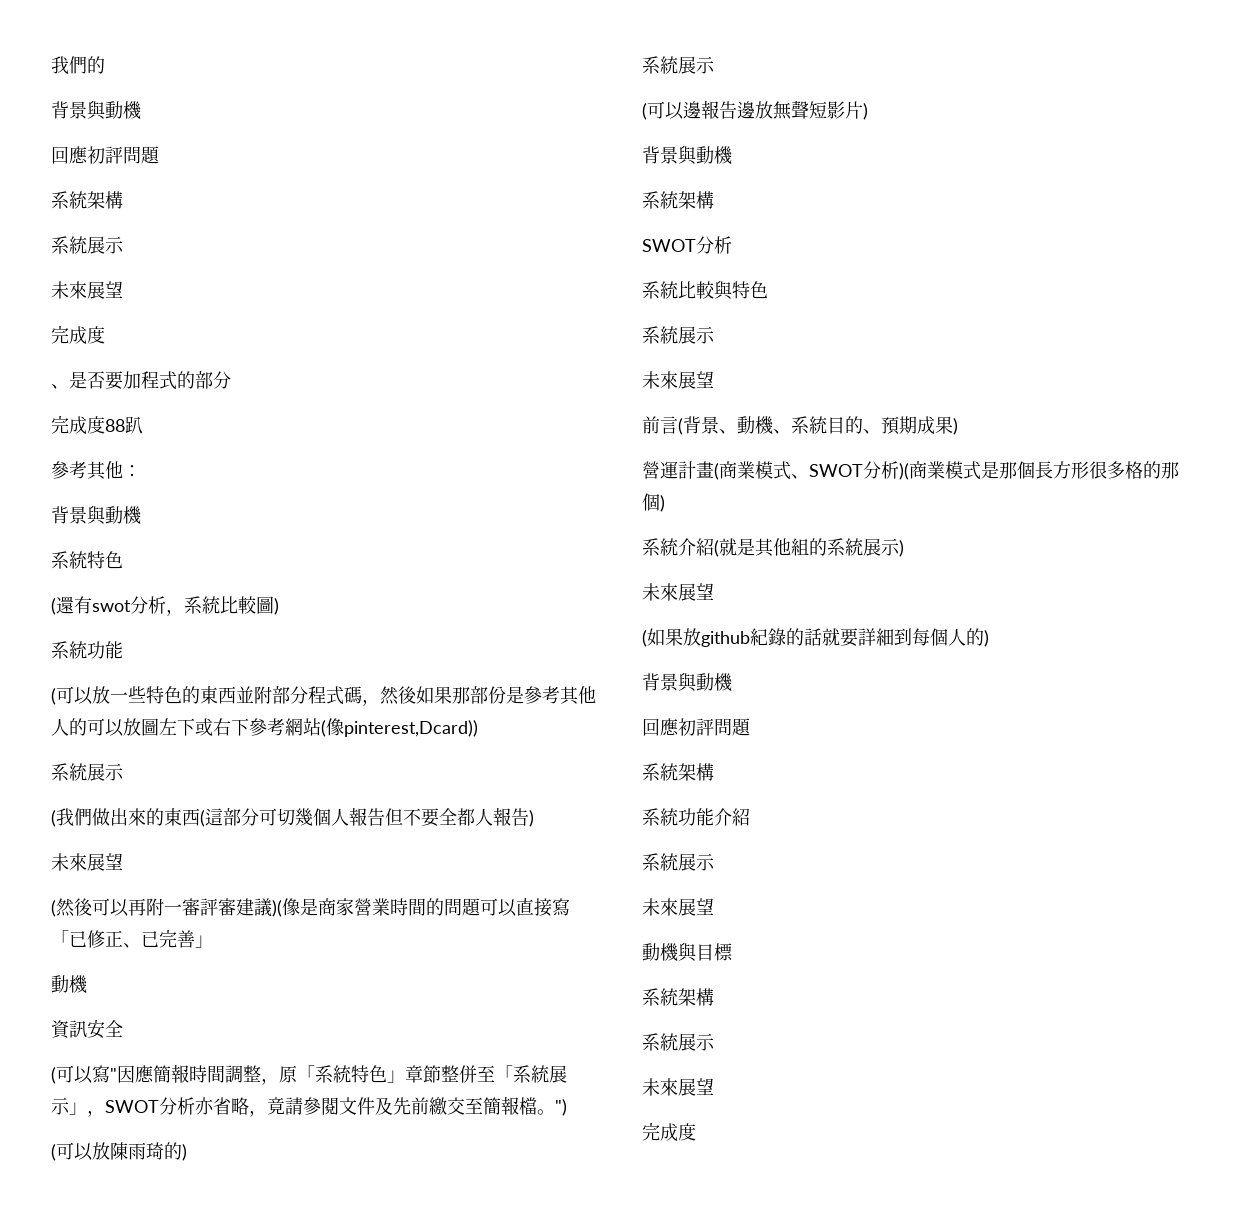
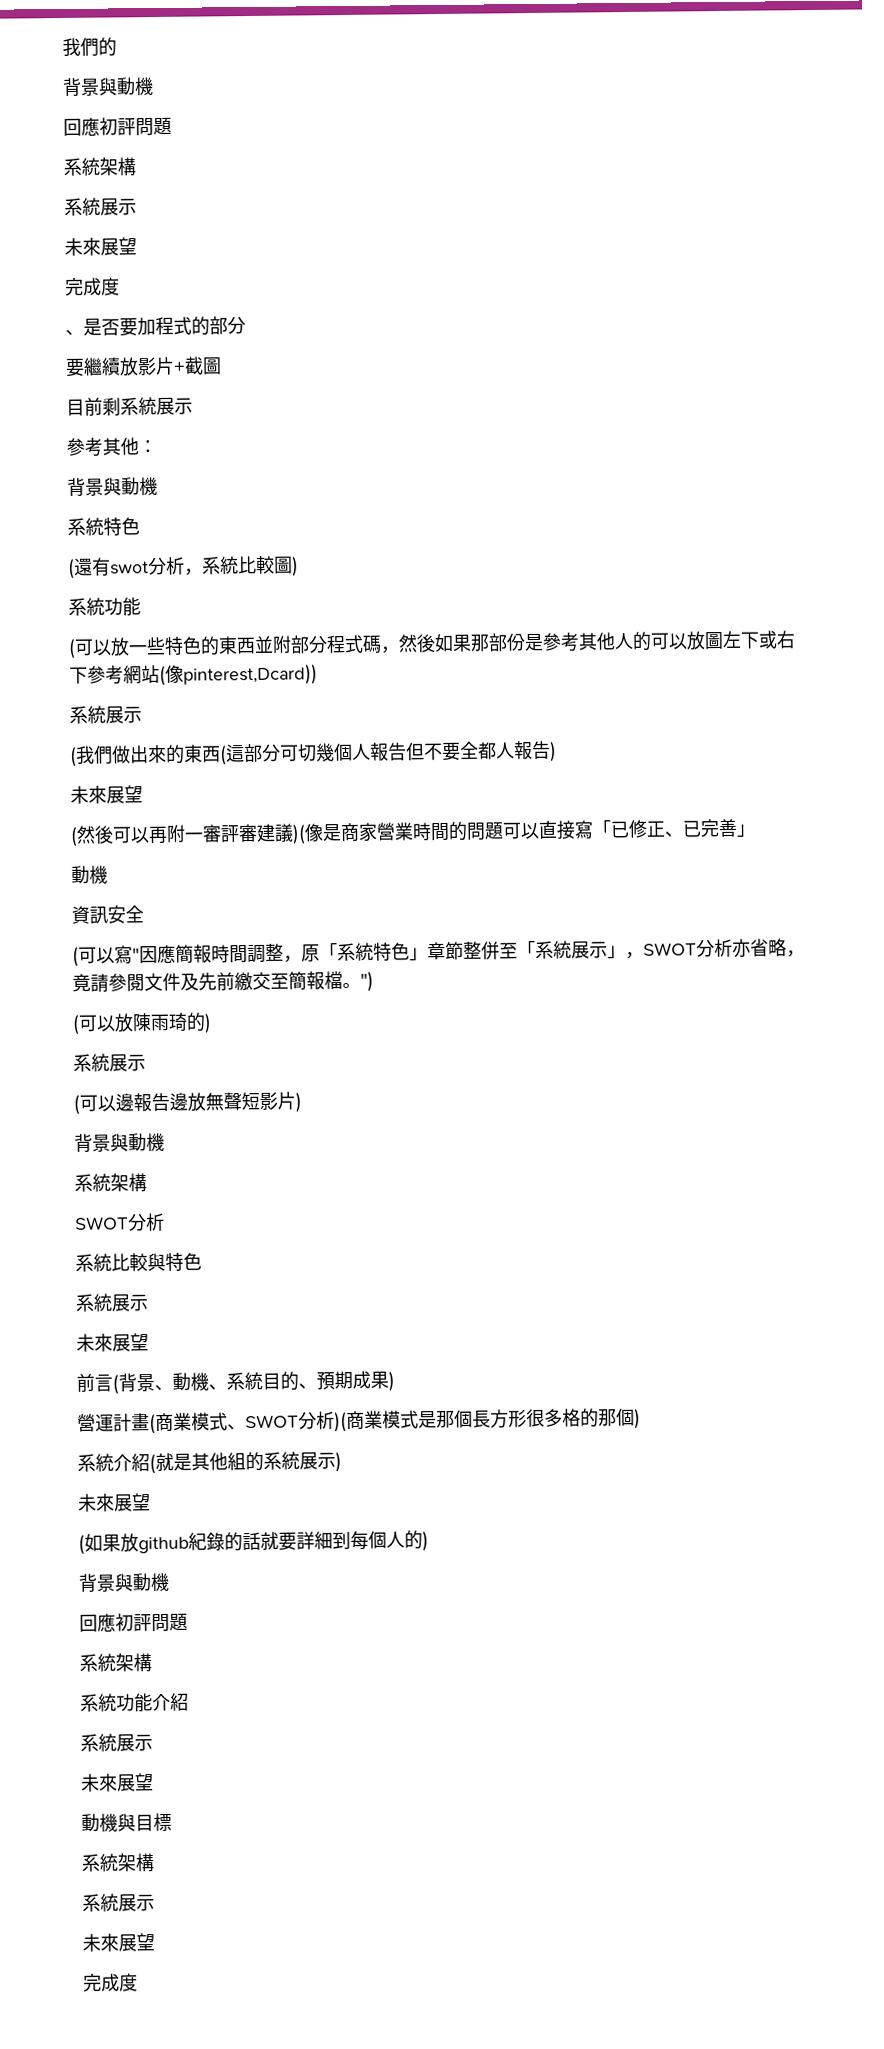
[51,415,143,434] 完成度88趴 -> [65,356,222,377] [66,397,193,416] 要繼續放影片+截圖 // 目前剩系統展示

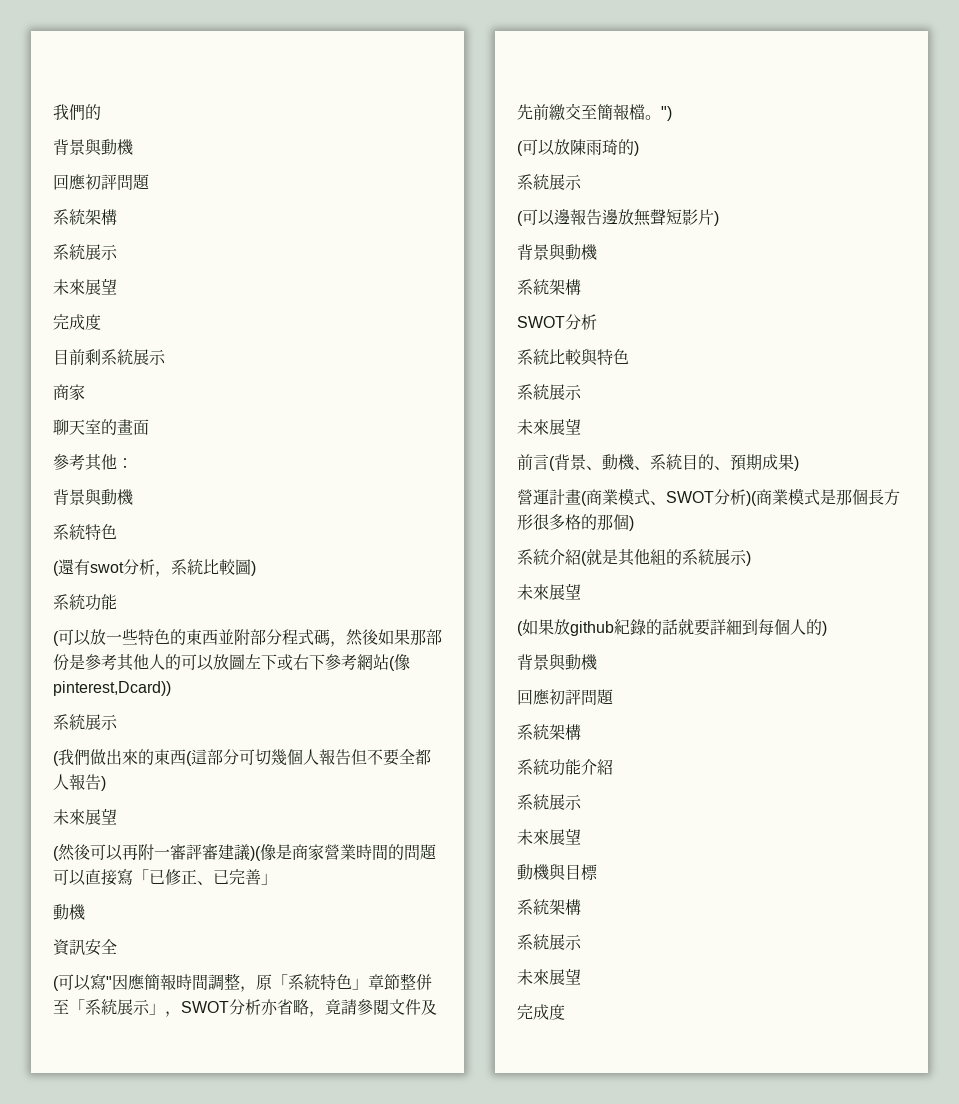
[65,316,246,337] [65,356,222,377] // 、是否要加程式的部分 // 要繼續放影片+截圖 -> (101, 322) none
(193, 406) none -> [53,384,85,401] [53,419,149,435] // 商家 // 聊天室的畫面

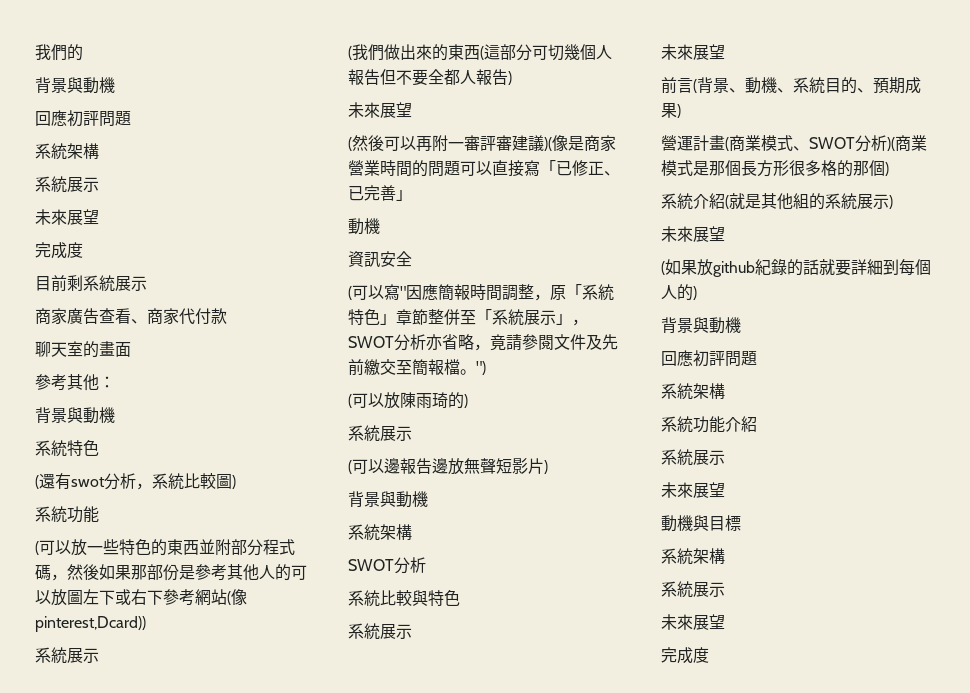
(85, 392) none -> [67,308,227,325] 廣告查看、商家代付款

